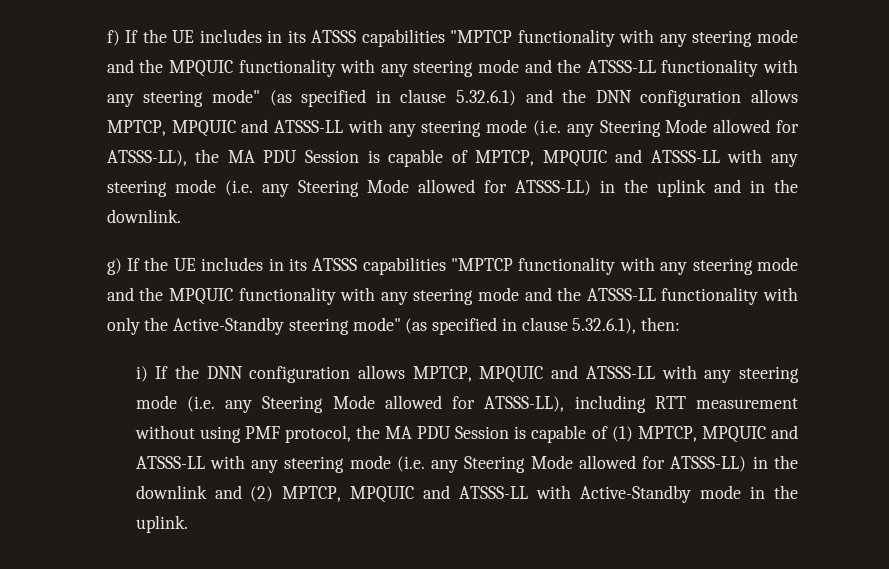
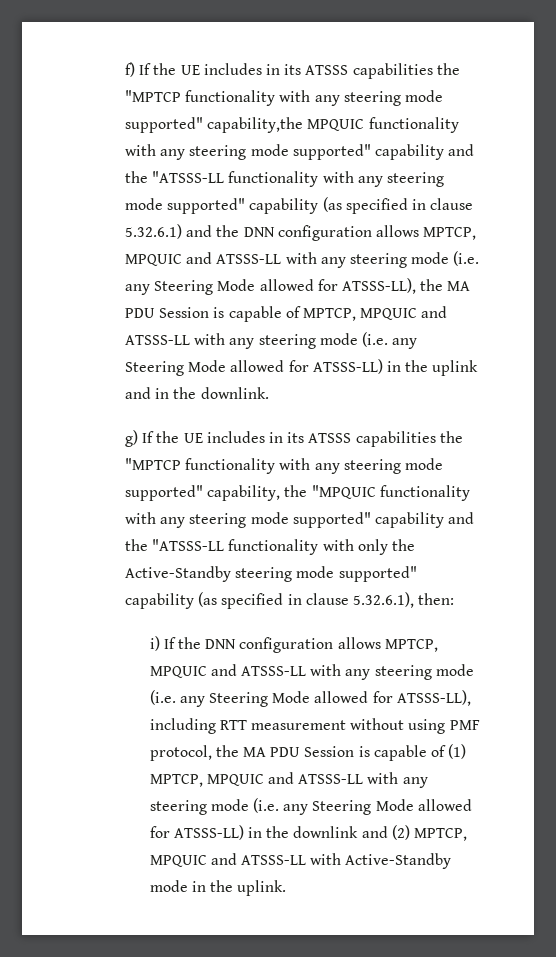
[450,29,798,47] [106,59,798,77] [106,89,260,107] "MPTCP functionality with any steering mode and the MPQUIC functionality with any steering mode and the ATSSS-LL functionality with any steering mode" -> [436,63,460,75] [125,90,443,106] [125,117,459,133] [125,144,475,160] [125,171,444,187] [125,198,319,214] the "MPTCP functionality with any steering mode supported" capability,the MPQUIC functionality with any steering mode supported" capability and the "ATSSS-LL functionality with any steering mode supported" capability
[451,257,798,275] [106,287,656,305] "MPTCP functionality with any steering mode and the MPQUIC functionality with any steering mode and the ATSSS-LL -> [439,431,463,443] [125,458,443,474] [125,485,470,501] [125,512,475,528] [125,539,225,551] the "MPTCP functionality with any steering mode supported" capability, the "MPQUIC functionality with any steering mode supported" capability and the "ATSSS-LL
[352,317,401,331] mode" -> [296,566,417,582] [125,593,195,609] mode supported" capability

